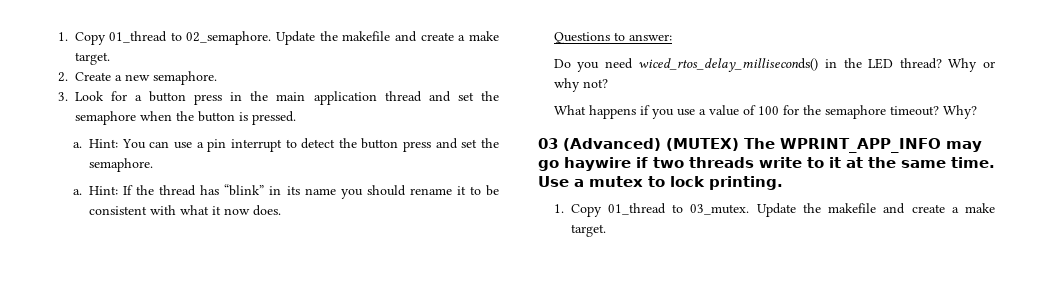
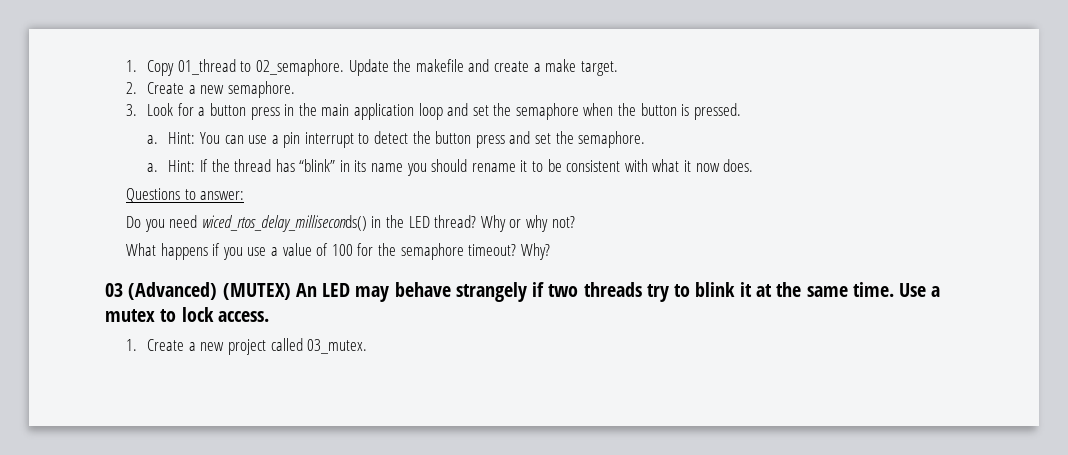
[384,91,422,102] thread -> [418,103,443,120] loop
[744,138,982,153] [538,157,824,171] The WPRINT_APP_INFO may go haywire if two threads write to -> [295,282,736,302] An LED may behave strangely if two threads try to blink
[709,176,783,190] [553,203,995,217] [570,224,606,237] printing. // 1. Copy 01_thread to 03_mutex. Update the makefile and create a make target. -> [217,311,269,322] [126,338,368,355] access. // 1. Create a new project called 03_mutex.

